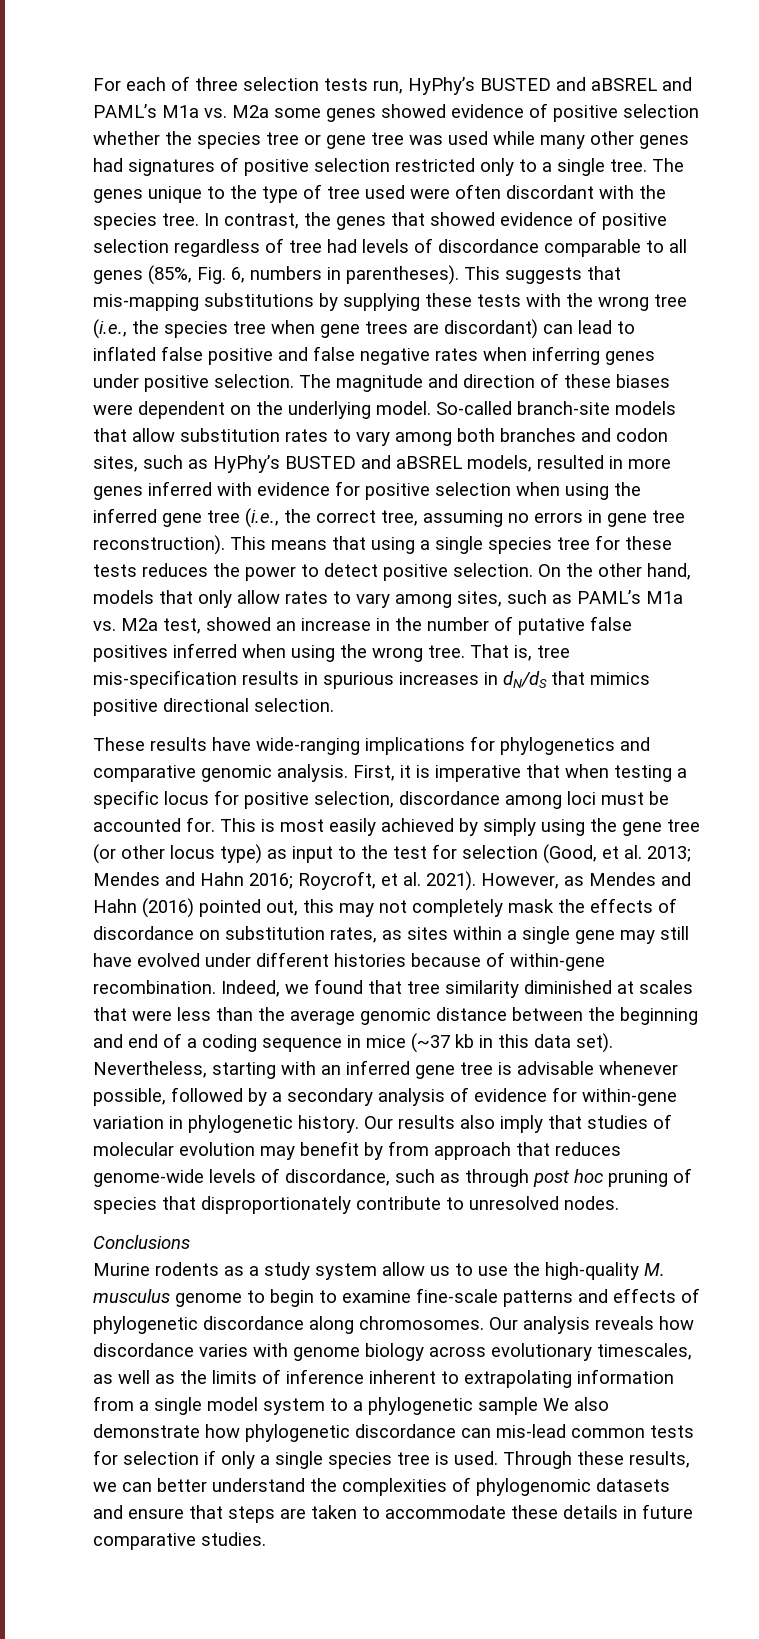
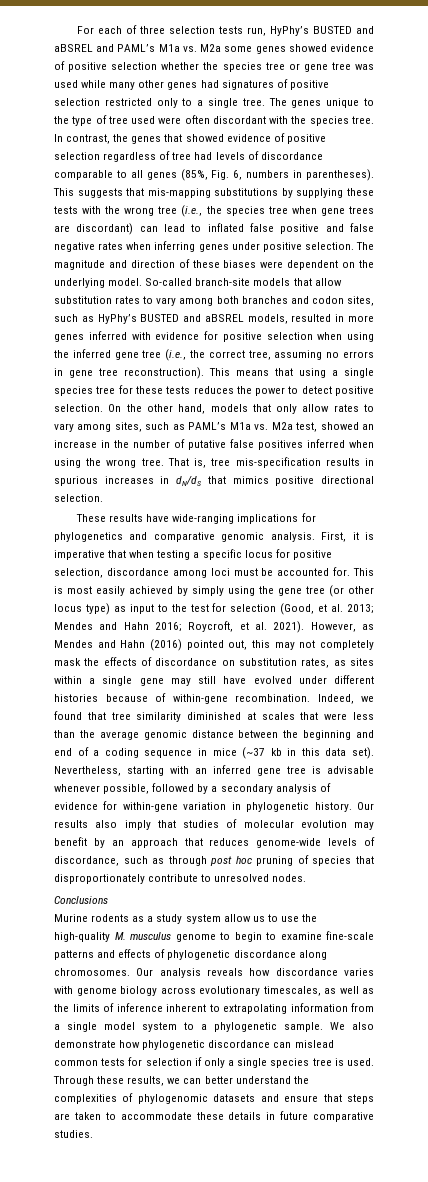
[388,1141,429,1156] from -> [111,840,124,846] an
[478,1397,538,1415] sample -> [284,1022,323,1032] sample.
[496,1424,566,1438] mis-lead -> [294,1040,334,1048] mislead

